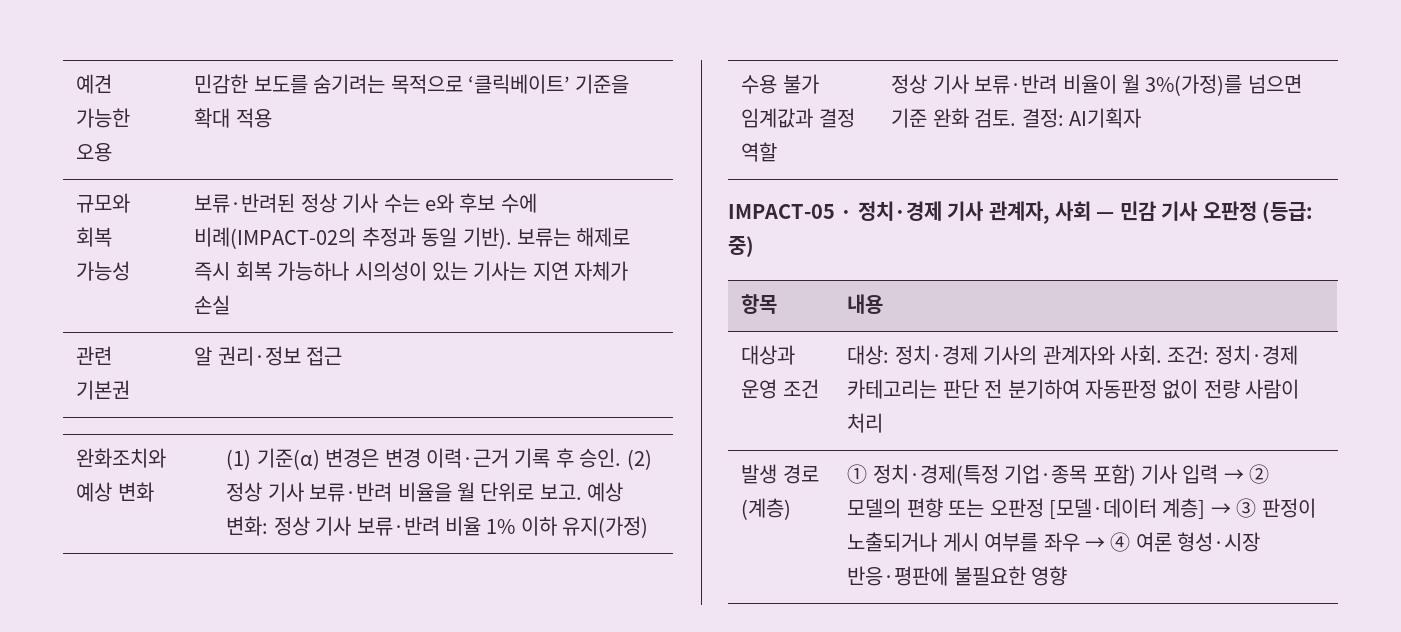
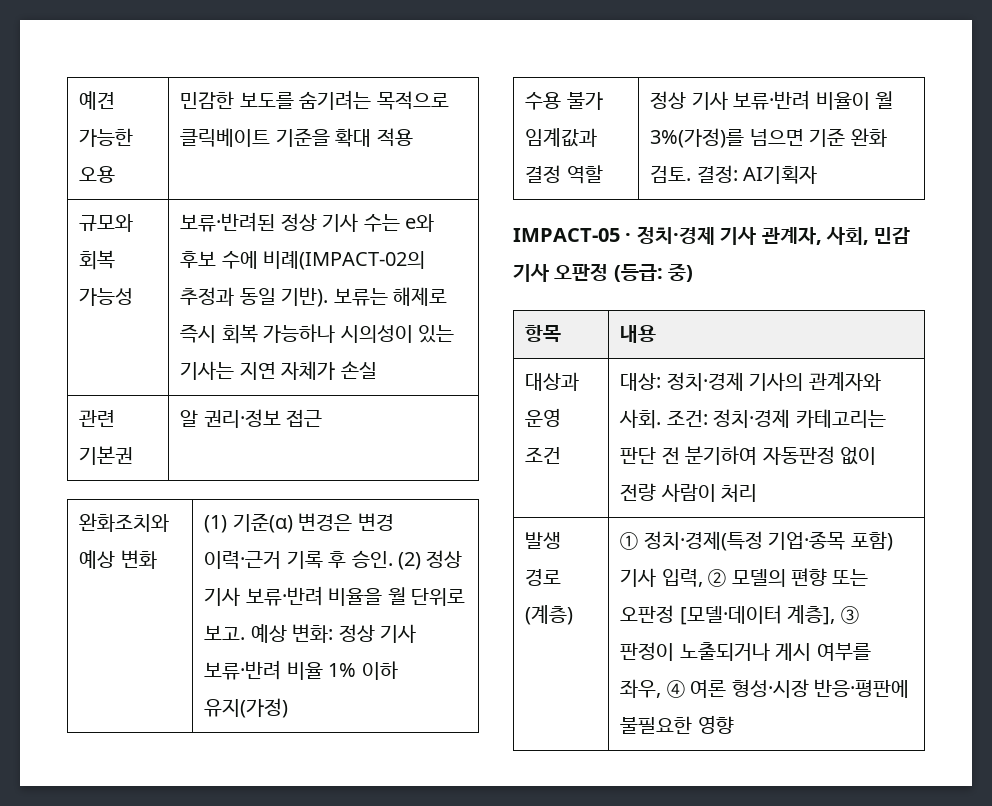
[467,74,570,94] ‘클릭베이트’ -> [180,128,271,147] 클릭베이트
[1055,201,1115,221] 사회 — -> [826,227,869,245] 사회,
[1182,464,1244,484] 입력 → -> [661,569,703,587] 입력,
[1162,498,1231,520] 계층] → -> [787,605,836,625] 계층],
[1043,532,1105,552] 좌우 → -> [620,679,662,698] 좌우,

